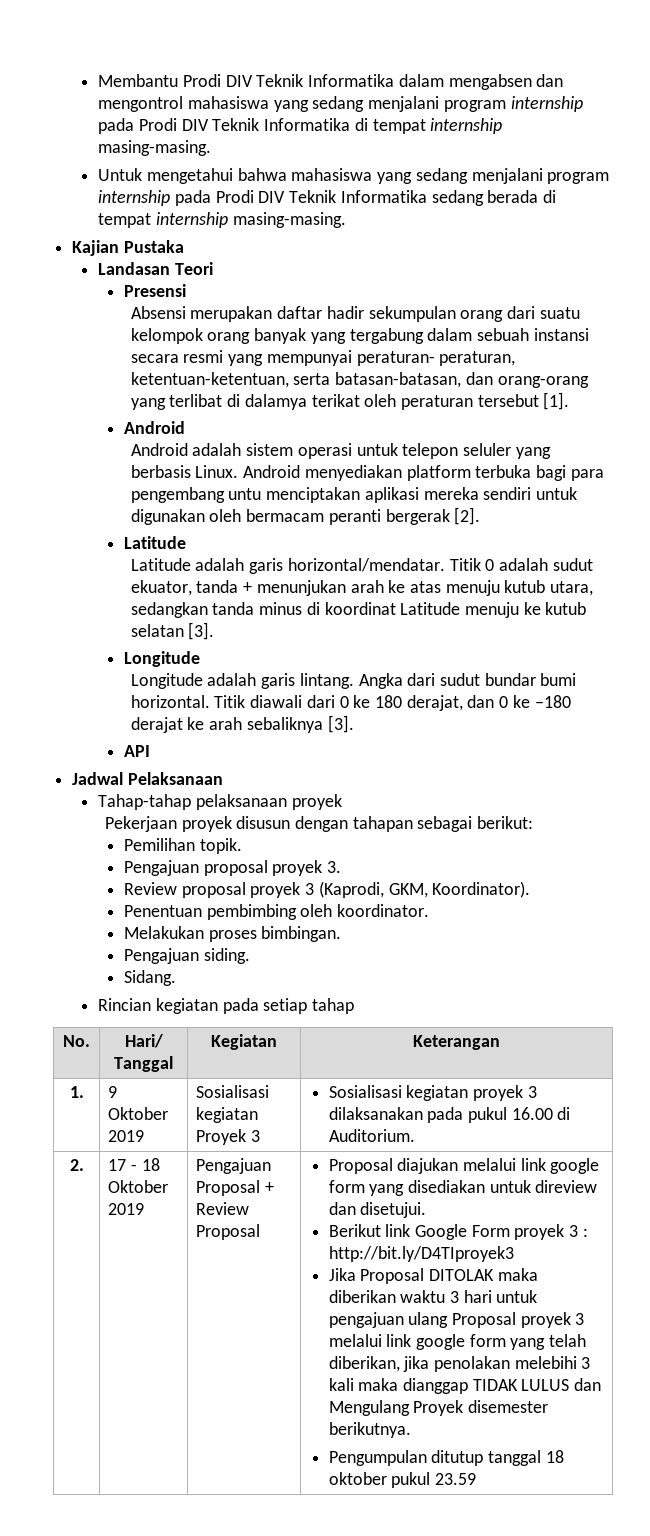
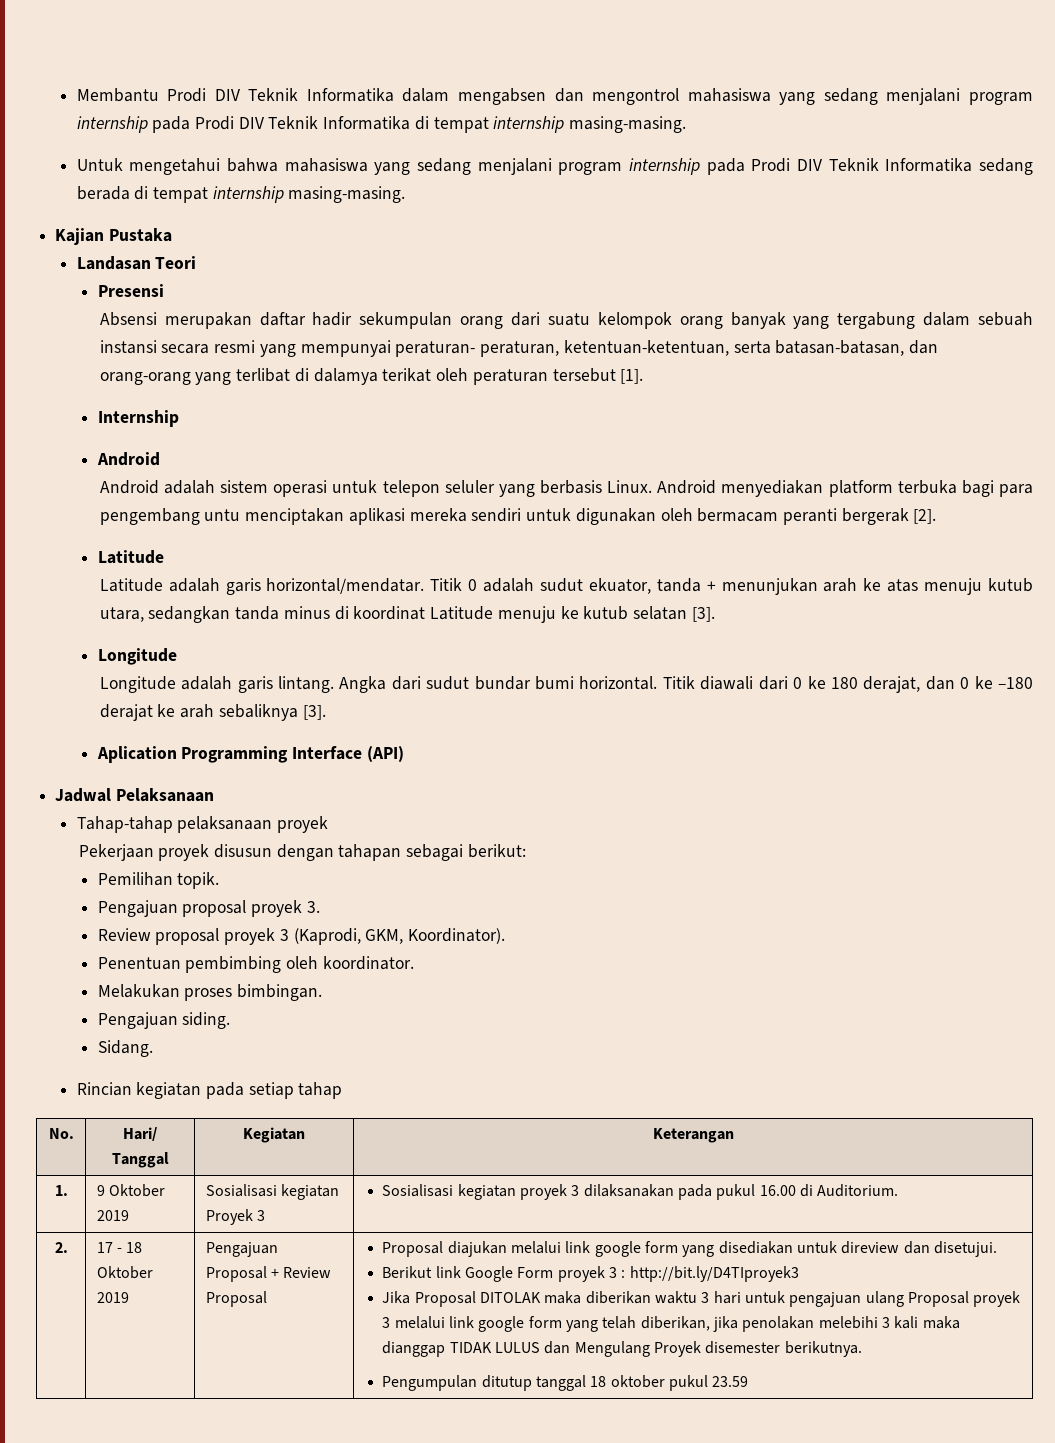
(570, 401) none -> [97,410,179,427] // Internship
[124,745,151,757] API -> [96,746,404,763] Aplication Programming Interface (API)

